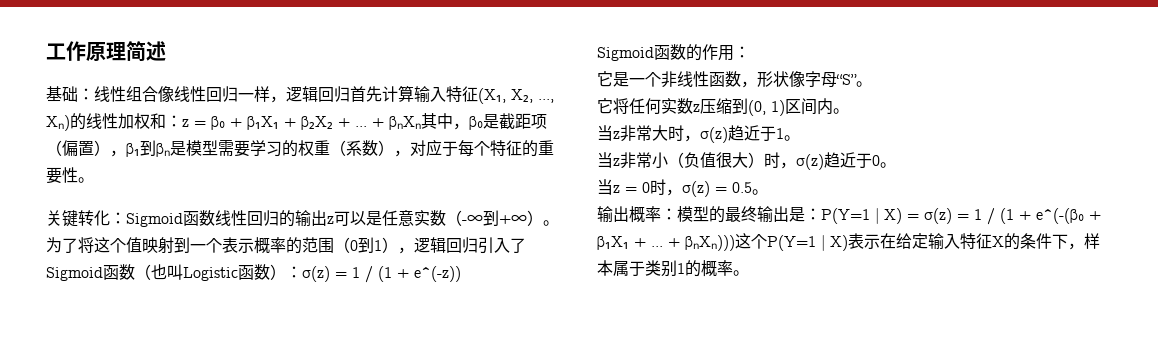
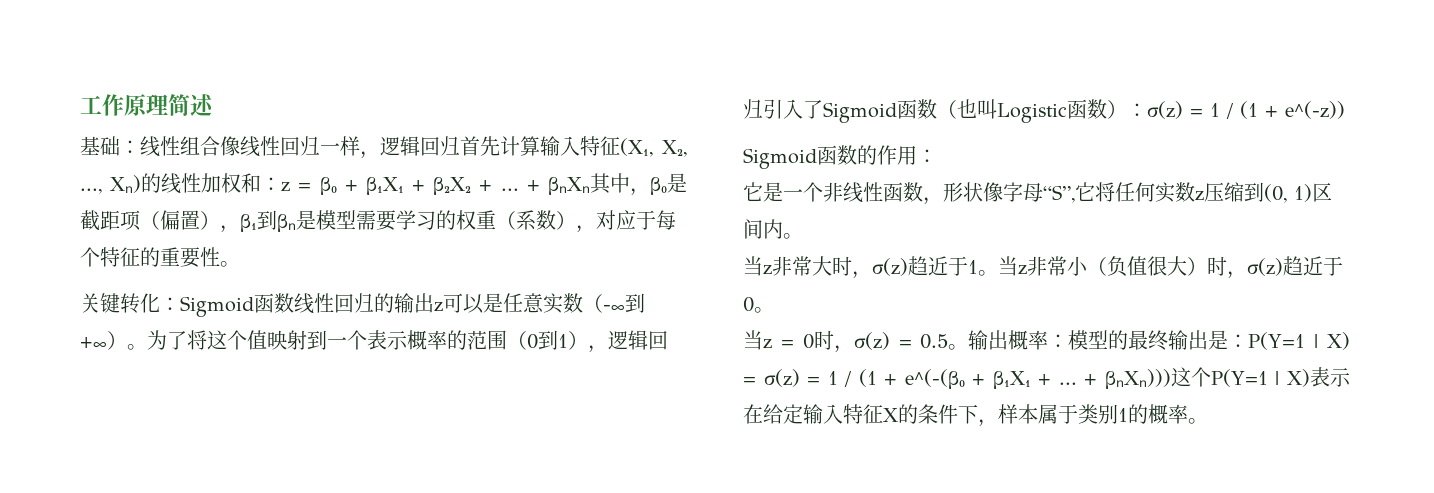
[836,74,872,87] “S”。 // -> [1043,185,1075,203] “S”,
(800, 138) // -> (998, 273) none
(768, 192) // -> (969, 347) none

